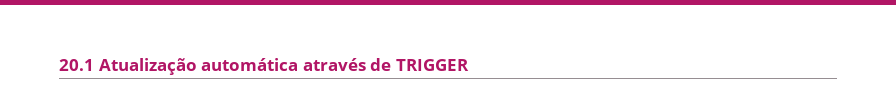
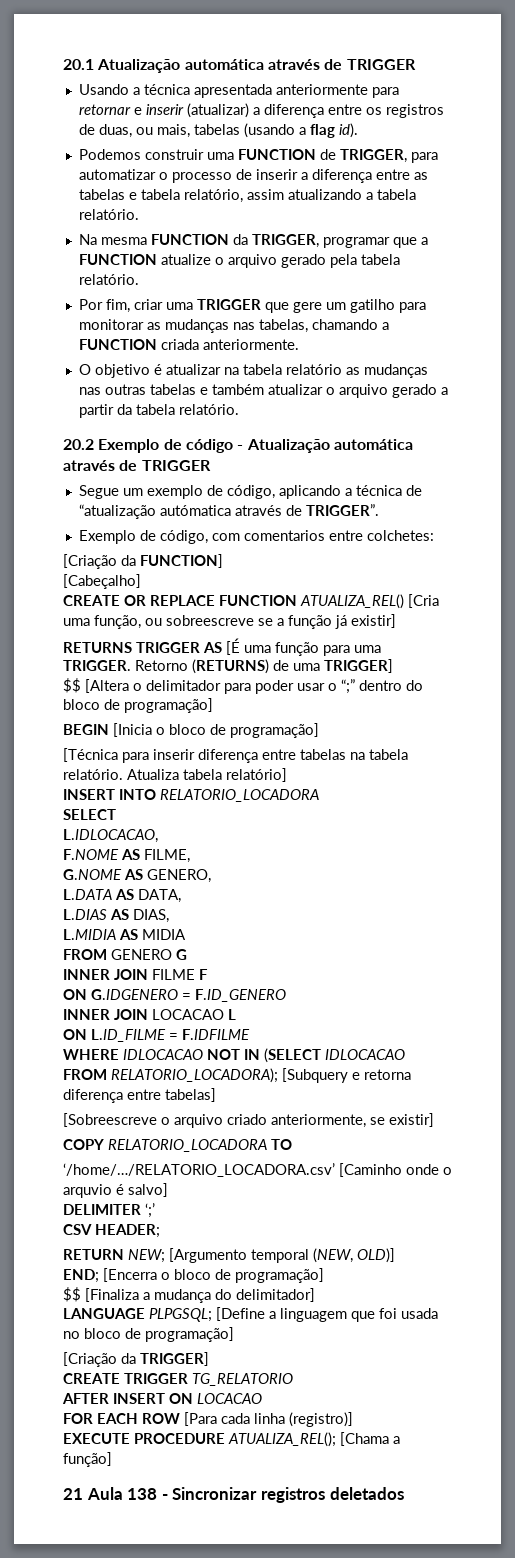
(469, 65) none -> [78,84,399,98] [78,103,444,118] [78,123,358,138] [78,149,438,163] [78,169,428,183] [78,189,416,203] [78,209,139,220] [78,234,428,248] [78,254,400,268] [78,274,139,285] [78,299,426,313] [78,319,389,333] [78,339,299,350] [78,364,428,378] [78,384,448,398] [78,404,239,418] [63,439,413,453] [63,460,211,471] [78,485,422,499] [78,504,379,519] [78,530,434,544] [63,554,223,569] [63,574,141,589] [63,594,439,609] [63,614,396,629] [63,638,381,656] [63,659,393,674] [63,678,423,694] [63,698,213,713] [63,723,319,738] [63,748,408,763] [63,768,287,782] [63,789,319,802] [63,809,116,820] [63,829,158,843] [63,849,190,863] [63,869,211,883] [63,889,181,903] [63,909,169,923] [63,929,186,940] [63,949,187,960] [63,969,208,980] [63,989,286,1002] [63,1009,236,1020] [63,1029,250,1042] [63,1048,405,1063] [63,1068,411,1083] [63,1088,216,1103] [63,1113,434,1128] [63,1139,292,1152] [63,1163,452,1177] [63,1183,168,1198] [63,1203,155,1218] [63,1224,160,1238] [63,1248,395,1263] [63,1268,324,1283] [63,1287,315,1303] [63,1307,438,1322] [63,1327,234,1342] [63,1352,209,1367] [63,1373,293,1386] [62,1393,262,1404] [63,1412,353,1427] [63,1432,400,1447] [63,1452,112,1467] [63,1487,404,1503] // Usando a técnica apresentada anteriormente para retornar e inserir (atualizar) a diferença entre os registros de duas, ou mais, tabelas (usando a flag id). // Podemos construir uma FUNCTION de TRIGGER, para automatizar o processo de inserir a diferença entre as tabelas e tabela relatório, assim atualizando a tabela relatório. // Na mesma FUNCTION da TRIGGER, programar que a FUNCTION atualize o arquivo gerado pela tabela relatório. // Por fim, criar uma TRIGGER que gere um gatilho para monitorar as mudanças nas tabelas, chamando a FUNCTION criada anteriormente. // O objetivo é atualizar na tabela relatório as mudanças nas outras tabelas e também atualizar o arquivo gerado a partir da tabela relatório. // 20.2 Exemplo de código - Atualização automática através de TRIGGER // Segue um exemplo de código, aplicando a técnica de “atualização autómatica através de TRIGGER”. // Exemplo de código, com comentarios entre colchetes: // [Criação da FUNCTION] // [Cabeçalho] // CREATE OR REPLACE FUNCTION ATUALIZA_REL() [Cria uma função, ou sobreescreve se a função já existir] // RETURNS TRIGGER AS [É uma função para uma TRIGGER. Retorno (RETURNS) de uma TRIGGER] // $$ [Altera o delimitador para poder usar o “;” dentro do bloco de programação] // BEGIN [Inicia o bloco de programação] // [Técnica para inserir diferença entre tabelas na tabela relatório. Atualiza tabela relatório] // INSERT INTO RELATORIO_LOCADORA // SELECT // L.IDLOCACAO, // F.NOME AS FILME, // G.NOME AS GENERO, // L.DATA AS DATA, // L.DIAS AS DIAS, // L.MIDIA AS MIDIA // FROM GENERO G // INNER JOIN FILME F // ON G.IDGENERO = F.ID_GENERO // INNER JOIN LOCACAO L // ON L.ID_FILME = F.IDFILME // WHERE IDLOCACAO NOT IN (SELECT IDLOCACAO FROM RELATORIO_LOCADORA); [Subquery e retorna diferença entre tabelas] // [Sobreescreve o arquivo criado anteriormente, se existir] // COPY RELATORIO_LOCADORA TO // ‘/home/…/RELATORIO_LOCADORA.csv’ [Caminho onde o arquvio é salvo] // DELIMITER ‘;’ // CSV HEADER; // RETURN NEW; [Argumento temporal (NEW, OLD)] // END; [Encerra o bloco de programação] // $$ [Finaliza a mudança do delimitador] // LANGUAGE PLPGSQL; [Define a linguagem que foi usada no bloco de programação] // [Criação da TRIGGER] // CREATE TRIGGER TG_RELATORIO // AFTER INSERT ON LOCACAO // FOR EACH ROW [Para cada linha (registro)] // EXECUTE PROCEDURE ATUALIZA_REL(); [Chama a função] // 21 Aula 138 - Sincronizar registros deletados

